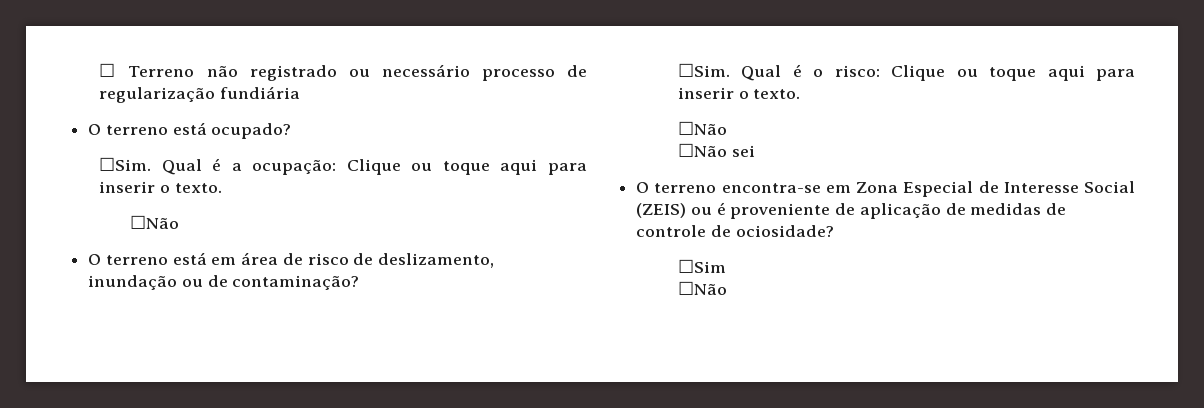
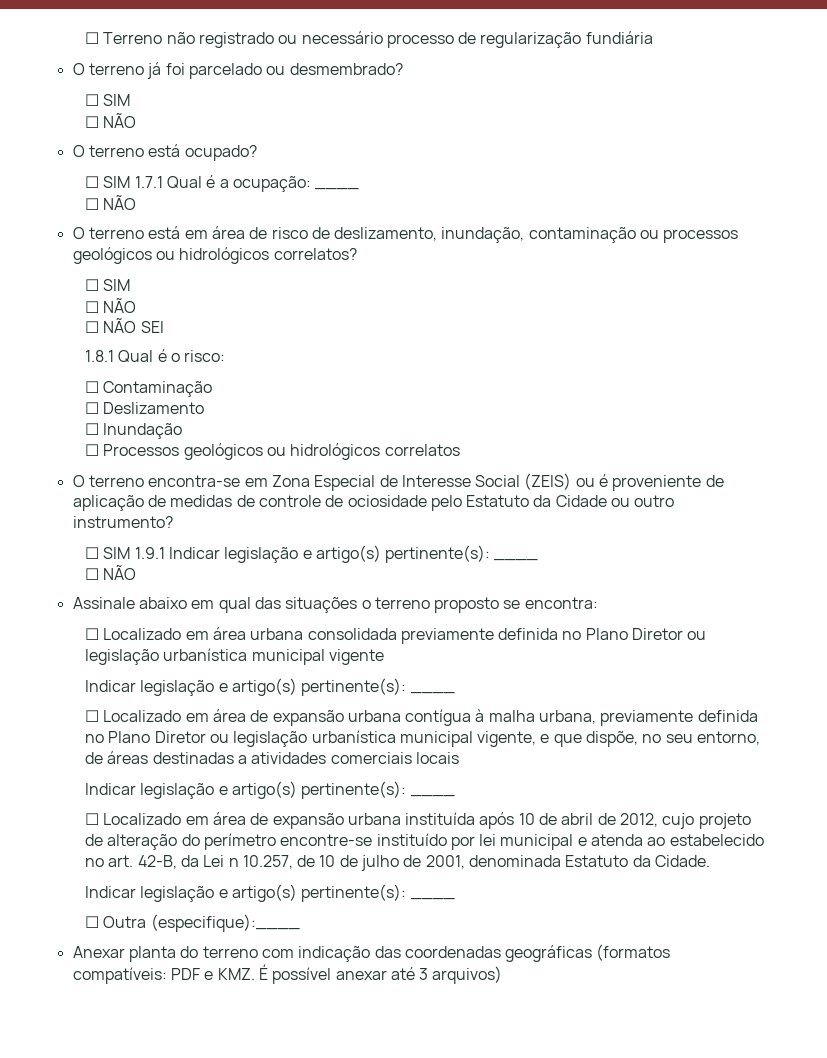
(301, 92) none -> [72,62,403,79] [84,94,131,106] [84,113,137,128] // O terreno já foi parcelado ou desmembrado? // ☐ SIM // ☐ NÃO
[99,157,152,171] ☐Sim. -> [84,176,163,188] ☐ SIM 1.7.1
[346,159,588,175] [99,181,222,193] [129,215,179,229] Clique ou toque aqui para inserir o texto. // ☐Não -> [315,188,360,190] [84,195,137,210] ____ // ☐ NÃO
[88,275,360,290] [677,63,1135,81] [677,87,801,99] [677,121,727,135] [677,143,755,157] inundação ou de contaminação? // ☐Sim. Qual é o risco: Clique ou toque aqui para inserir o texto. // ☐Não // ☐Não sei -> [441,227,739,243] [72,247,357,264] [84,279,131,291] [84,298,137,313] [84,318,164,333] [84,349,226,363] [84,381,213,397] [84,402,205,414] [84,423,183,439] [84,443,460,460] inundação, contaminação ou processos geológicos ou hidrológicos correlatos? // ☐ SIM // ☐ NÃO // ☐ NÃO SEI // 1.8.1 Qual é o risco: // ☐ Contaminação // ☐ Deslizamento // ☐ Inundação // ☐ Processos geológicos ou hidrológicos correlatos
[735,225,834,237] [677,259,726,273] [677,281,727,295] ociosidade? // ☐Sim // ☐Não -> [347,495,675,511] [72,516,173,528] [84,545,539,563] [84,565,137,580] [72,597,598,613] [84,627,707,644] [84,648,384,665] [84,678,455,696] [84,709,758,726] [84,730,761,747] [84,751,459,764] [84,781,455,799] [84,812,751,829] [84,833,764,850] [84,855,711,871] [84,884,455,902] [84,914,300,932] [72,944,671,962] [72,964,503,984] ociosidade pelo Estatuto da Cidade ou outro instrumento? // ☐ SIM 1.9.1 Indicar legislação e artigo(s) pertinente(s): ____ // ☐ NÃO // Assinale abaixo em qual das situações o terreno proposto se encontra: // ☐ Localizado em área urbana consolidada previamente definida no Plano Diretor ou legislação urbanística municipal vigente // Indicar legislação e artigo(s) pertinente(s): ____ // ☐ Localizado em área de expansão urbana contígua à malha urbana, previamente definida no Plano Diretor ou legislação urbanística municipal vigente, e que dispõe, no seu entorno, de áreas destinadas a atividades comerciais locais // Indicar legislação e artigo(s) pertinente(s): ____ // ☐ Localizado em área de expansão urbana instituída após 10 de abril de 2012, cujo projeto de alteração do perímetro encontre-se instituído por lei municipal e atenda ao estabelecido no art. 42-B, da Lei n 10.257, de 10 de julho de 2001, denominada Estatuto da Cidade. // Indicar legislação e artigo(s) pertinente(s): ____ // ☐ Outra (especifique):____ // Anexar planta do terreno com indicação das coordenadas geográficas (formatos compatíveis: PDF e KMZ. É possível anexar até 3 arquivos)

